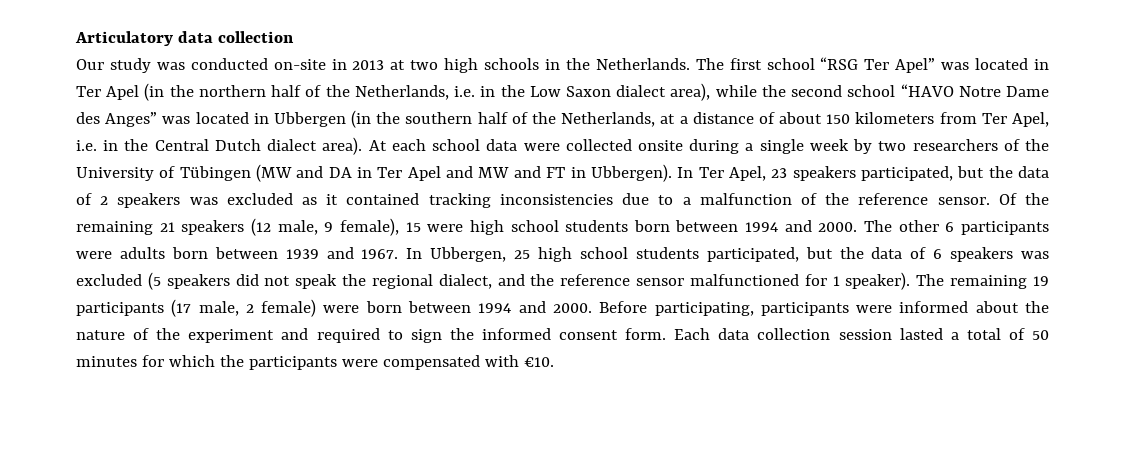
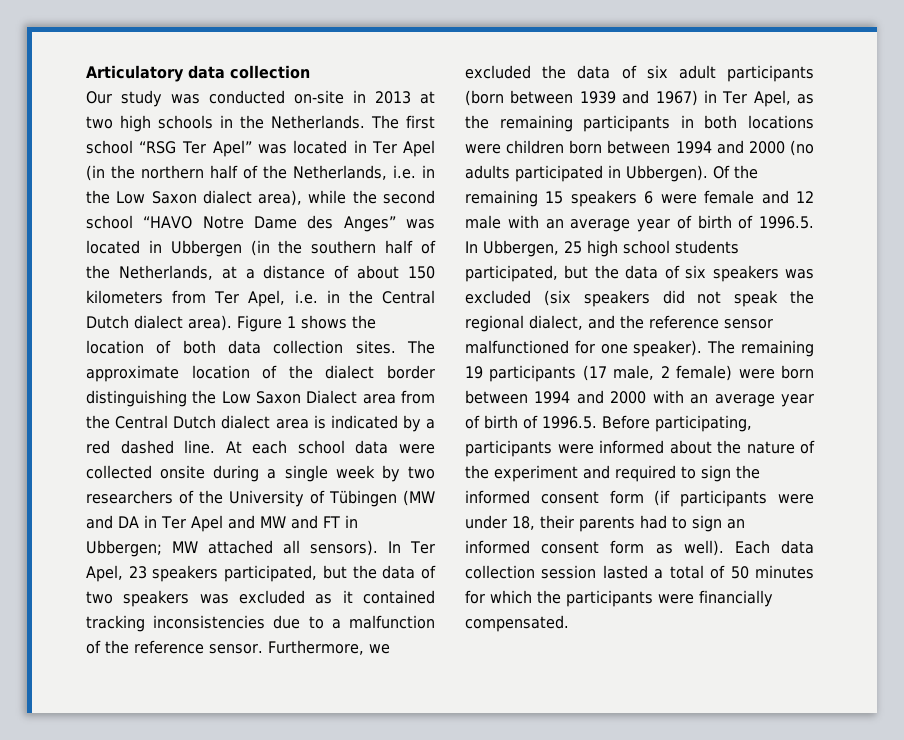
(363, 146) none -> [237,315,376,332] [86,340,435,354] [86,365,435,382] [86,390,435,407] [86,415,435,432] [86,440,216,454] Figure 1 shows the location of both data collection sites. The approximate location of the dialect border distinguishing the Low Saxon Dialect area from the Central Dutch dialect area is indicated by a red dashed line.
[590,164,672,182] Ubbergen). -> [86,540,379,557] Ubbergen; MW attached all sensors).
[100,196,109,205] 2 -> [86,591,113,604] two
[998,193,1049,205] [76,218,1049,236] [76,247,399,259] Of the remaining 21 speakers (12 male, 9 female), 15 were high school students born between 1994 and 2000. The other 6 participants were adults born between 1939 and 1967. -> [267,640,390,655] [465,65,814,82] [465,90,814,107] [465,115,814,132] [465,140,814,156] [465,165,758,182] [465,190,814,207] [465,215,814,232] Furthermore, we excluded the data of six adult participants (born between 1939 and 1967) in Ter Apel, as the remaining participants in both locations were children born between 1994 and 2000 (no adults participated in Ubbergen). Of the remaining 15 speakers 6 were female and 12 male with an average year of birth of 1996.5.
[933,247,1049,262] [76,272,161,290] 6 speakers was excluded (5 -> [685,265,814,282] [465,290,571,306] six speakers was excluded (six
[832,276,840,286] 1 -> [600,344,628,354] one
[552,303,592,313] 2000. -> [610,390,814,407] [465,415,597,429] 2000 with an average year of birth of 1996.5.
[625,328,667,340] form. -> [609,490,814,507] [465,515,745,532] [465,540,724,556] form (if participants were under 18, their parents had to sign an informed consent form as well).
[382,355,554,370] compensated with €10. -> [699,590,773,607] [465,615,569,632] financially compensated.

